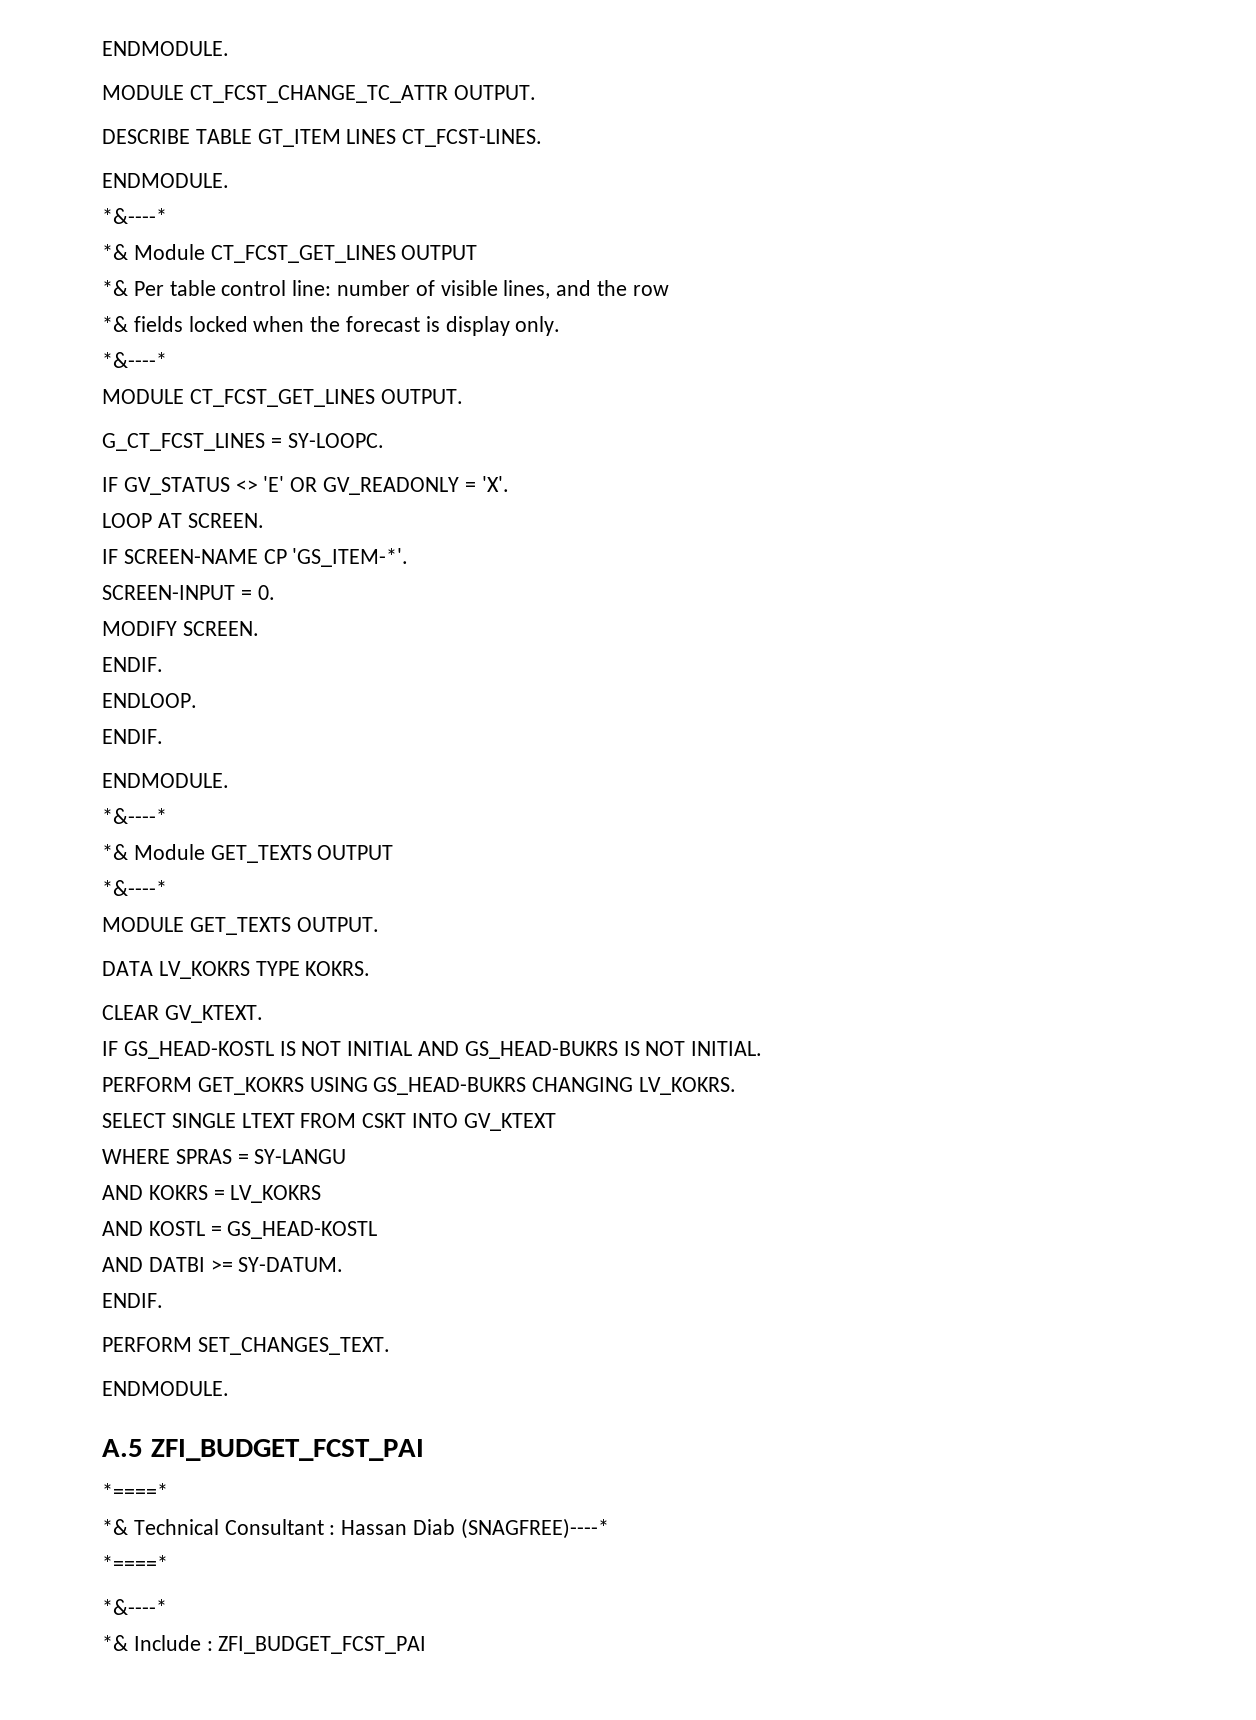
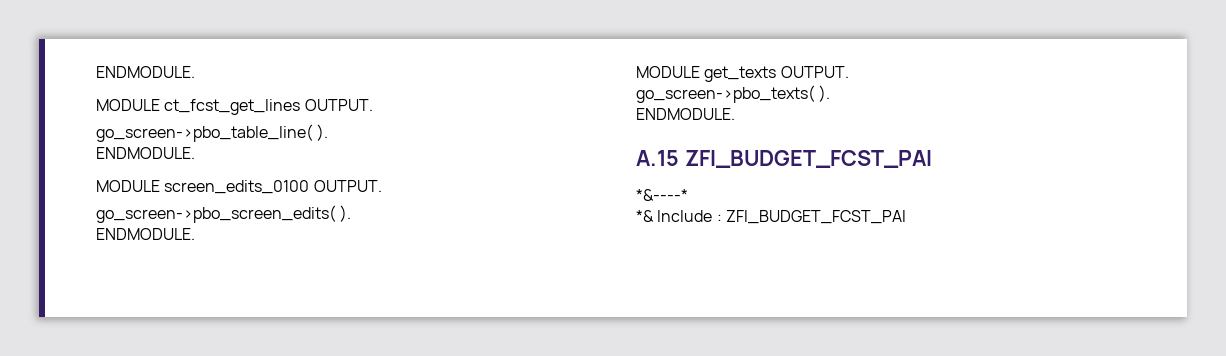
[102,41,229,56] [102,85,536,103] [102,129,543,147] [102,173,229,188] [102,208,167,224] [102,244,478,263] [102,280,669,299] [102,316,561,336] [102,352,167,368] [102,389,463,407] [102,433,384,451] [102,476,509,495] [102,513,264,528] [102,548,409,567] [102,585,275,600] [102,621,259,636] [102,657,163,672] [102,693,197,708] [102,729,163,744] [102,773,229,788] [102,808,167,824] [102,844,394,863] [102,880,167,896] [102,917,379,935] [102,961,371,979] [102,1005,263,1023] [102,1041,763,1059] [102,1077,737,1095] [102,1113,556,1131] [102,1149,347,1164] [102,1185,322,1203] [102,1221,378,1239] [102,1257,344,1272] [102,1293,163,1308] [102,1337,390,1355] [102,1381,229,1396] [102,1439,424,1461] [102,1483,168,1499] [102,1518,609,1539] [102,1555,168,1571] ENDMODULE. // MODULE CT_FCST_CHANGE_TC_ATTR OUTPUT. // DESCRIBE TABLE GT_ITEM LINES CT_FCST-LINES. // ENDMODULE. // *&----* // *& Module CT_FCST_GET_LINES OUTPUT // *& Per table control line: number of visible lines, and the row // *& fields locked when the forecast is display only. // *&----* // MODULE CT_FCST_GET_LINES OUTPUT. // G_CT_FCST_LINES = SY-LOOPC. // IF GV_STATUS <> 'E' OR GV_READONLY = 'X'. // LOOP AT SCREEN. // IF SCREEN-NAME CP 'GS_ITEM-*'. // SCREEN-INPUT = 0. // MODIFY SCREEN. // ENDIF. // ENDLOOP. // ENDIF. // ENDMODULE. // *&----* // *& Module GET_TEXTS OUTPUT // *&----* // MODULE GET_TEXTS OUTPUT. // DATA LV_KOKRS TYPE KOKRS. // CLEAR GV_KTEXT. // IF GS_HEAD-KOSTL IS NOT INITIAL AND GS_HEAD-BUKRS IS NOT INITIAL. // PERFORM GET_KOKRS USING GS_HEAD-BUKRS CHANGING LV_KOKRS. // SELECT SINGLE LTEXT FROM CSKT INTO GV_KTEXT // WHERE SPRAS = SY-LANGU // AND KOKRS = LV_KOKRS // AND KOSTL = GS_HEAD-KOSTL // AND DATBI >= SY-DATUM. // ENDIF. // PERFORM SET_CHANGES_TEXT. // ENDMODULE. // A.5 ZFI_BUDGET_FCST_PAI // *====* // *& Technical Consultant : Hassan Diab (SNAGFREE)----* // *====* -> [96,66,195,78] [96,99,373,115] [96,124,329,142] [96,147,195,159] [96,180,382,194] [96,205,352,223] [96,228,195,240] [636,66,849,82] [636,85,831,103] [636,108,735,120] [636,150,932,168] ENDMODULE. // MODULE ct_fcst_get_lines OUTPUT. // go_screen->pbo_table_line( ). // ENDMODULE. // MODULE screen_edits_0100 OUTPUT. // go_screen->pbo_screen_edits( ). // ENDMODULE. // MODULE get_texts OUTPUT. // go_screen->pbo_texts( ). // ENDMODULE. // A.15 ZFI_BUDGET_FCST_PAI

